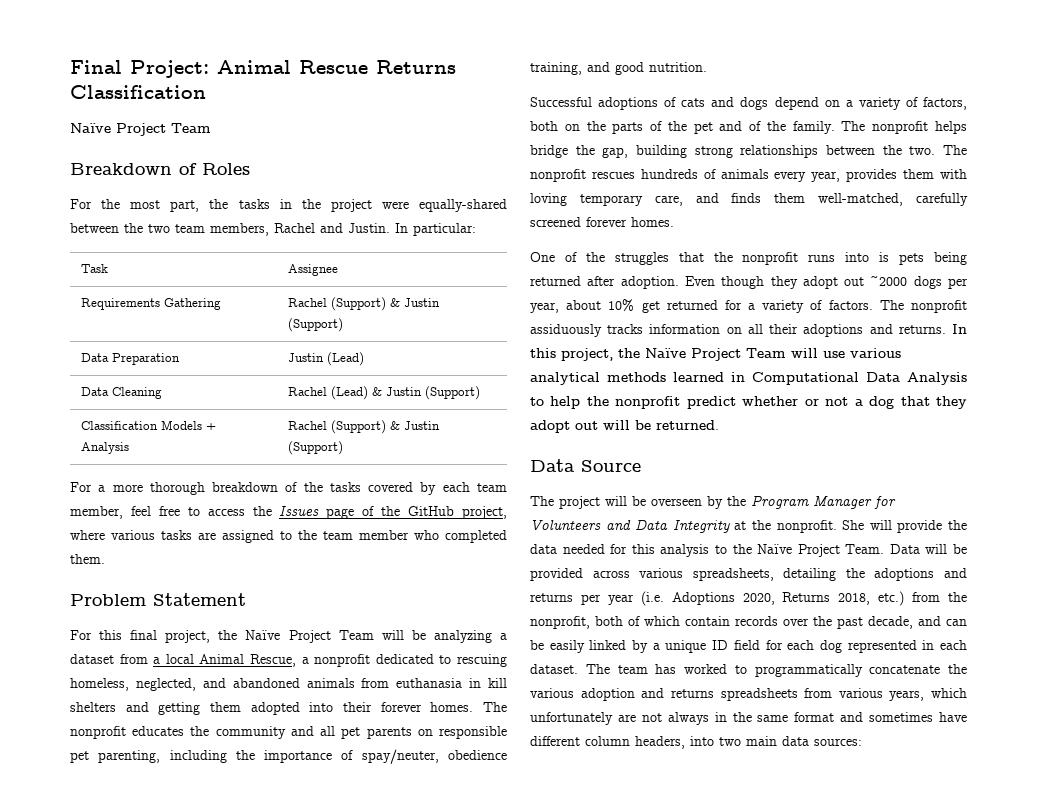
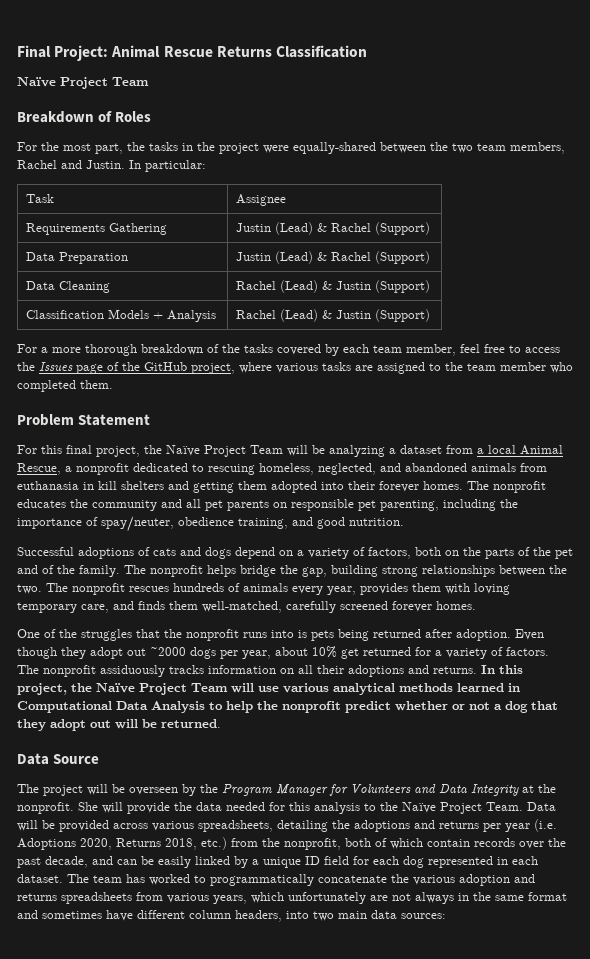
[287,297,440,311] [287,318,343,332] Rachel (Support) & Justin (Support) -> [235,222,430,235] Justin (Lead) & Rachel (Support)
(364, 359) none -> [316,251,430,264] & Rachel (Support)
[330,420,386,434] (Support) -> [279,309,318,322] (Lead)

